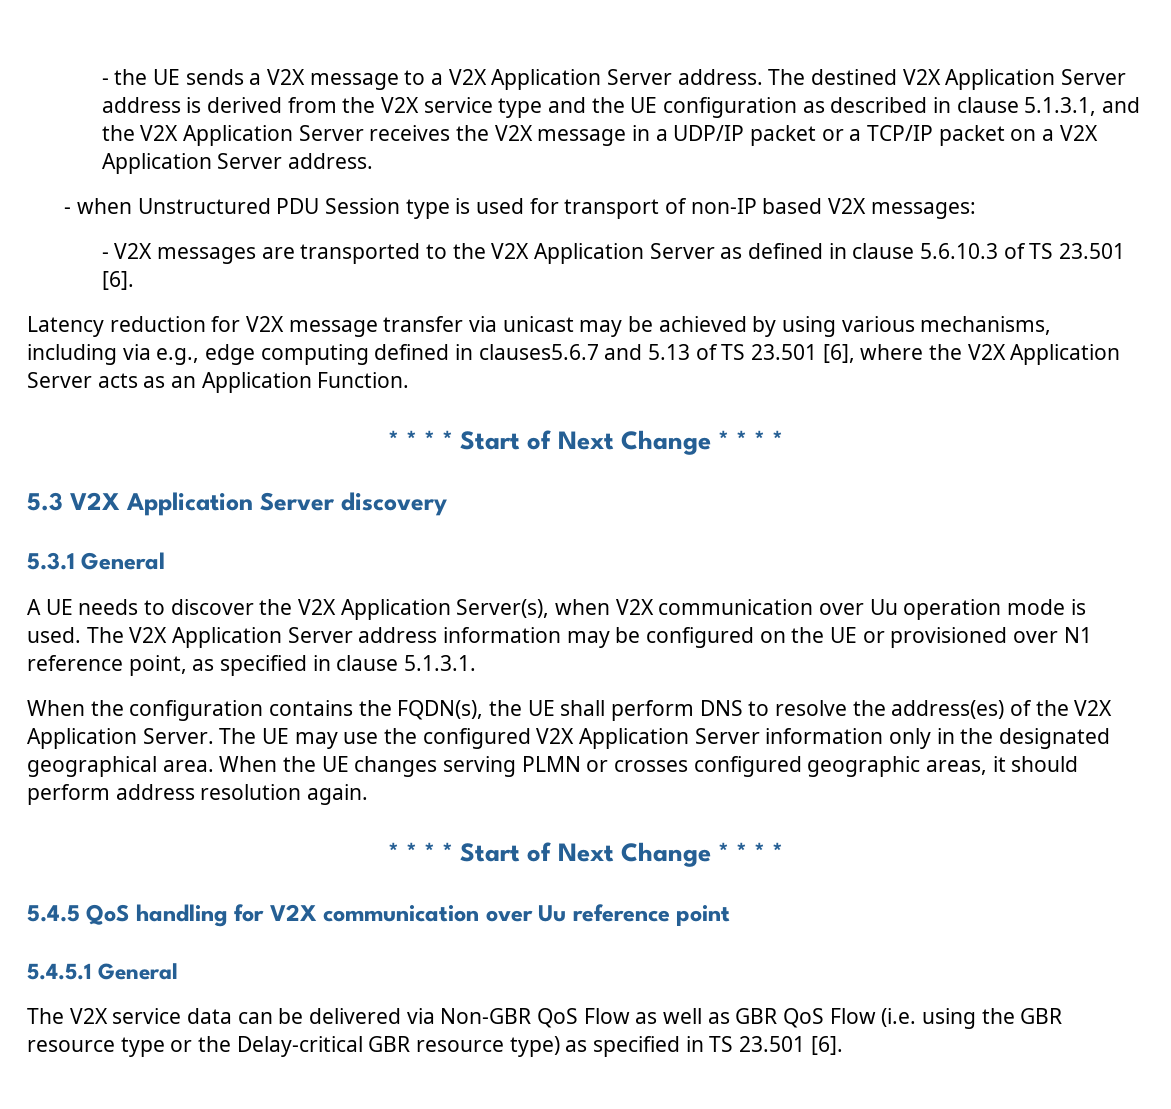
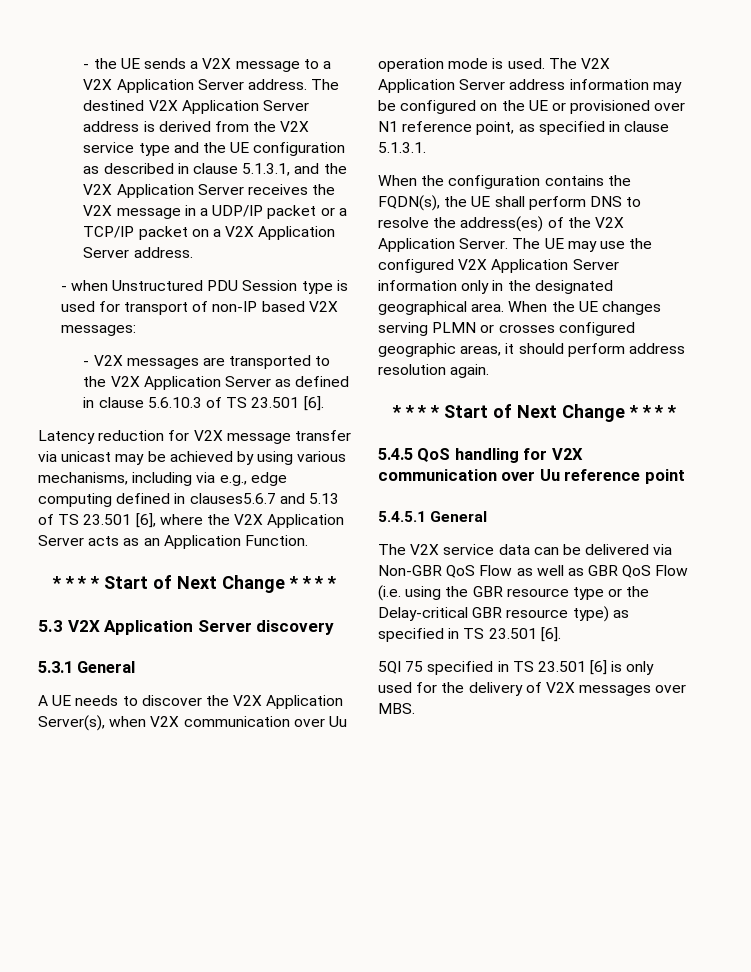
(843, 1045) none -> [378,660,655,675] [378,682,687,696] [378,703,415,714] // 5QI 75 specified in TS 23.501 [6] is only used for the delivery of V2X messages over MBS.

